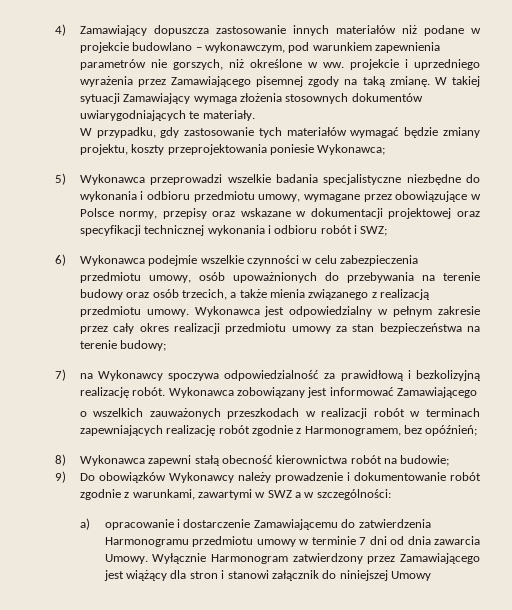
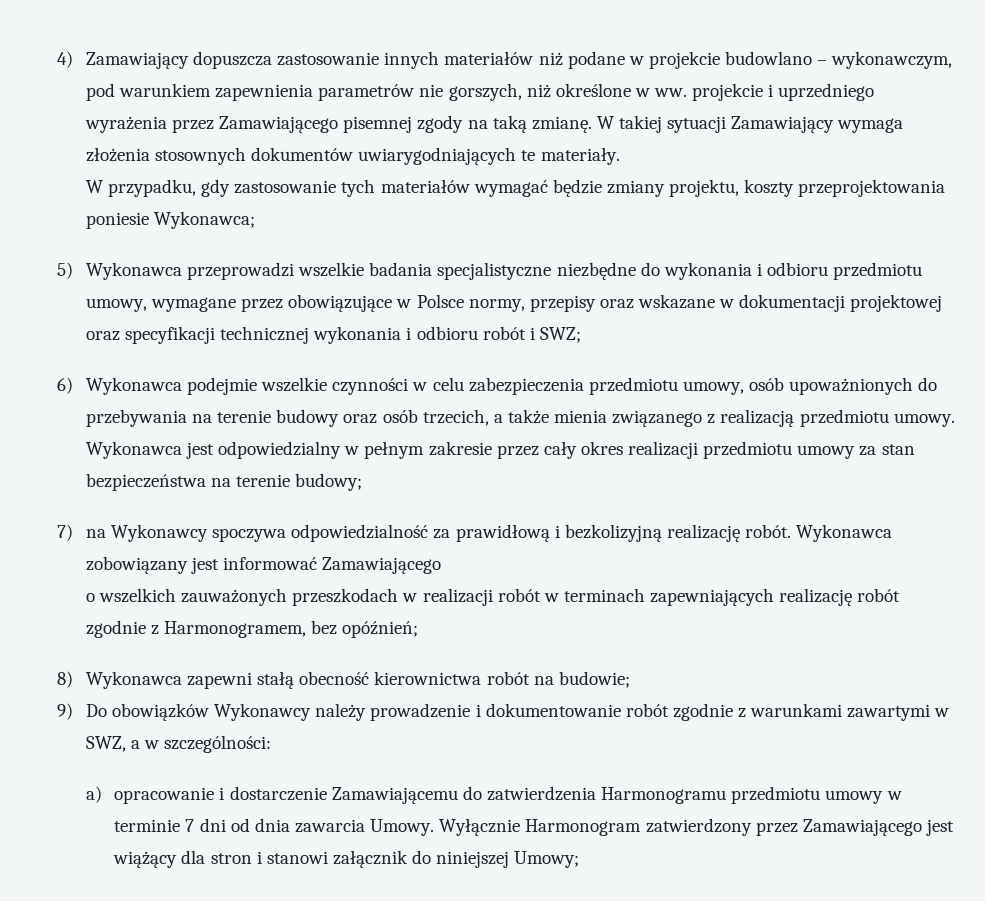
[132,489,195,500] warunkami, -> [750,703,843,717] warunkami
[267,490,292,498] SWZ -> [85,736,126,752] SWZ,
[391,571,432,581] Umowy -> [514,851,580,868] Umowy;

